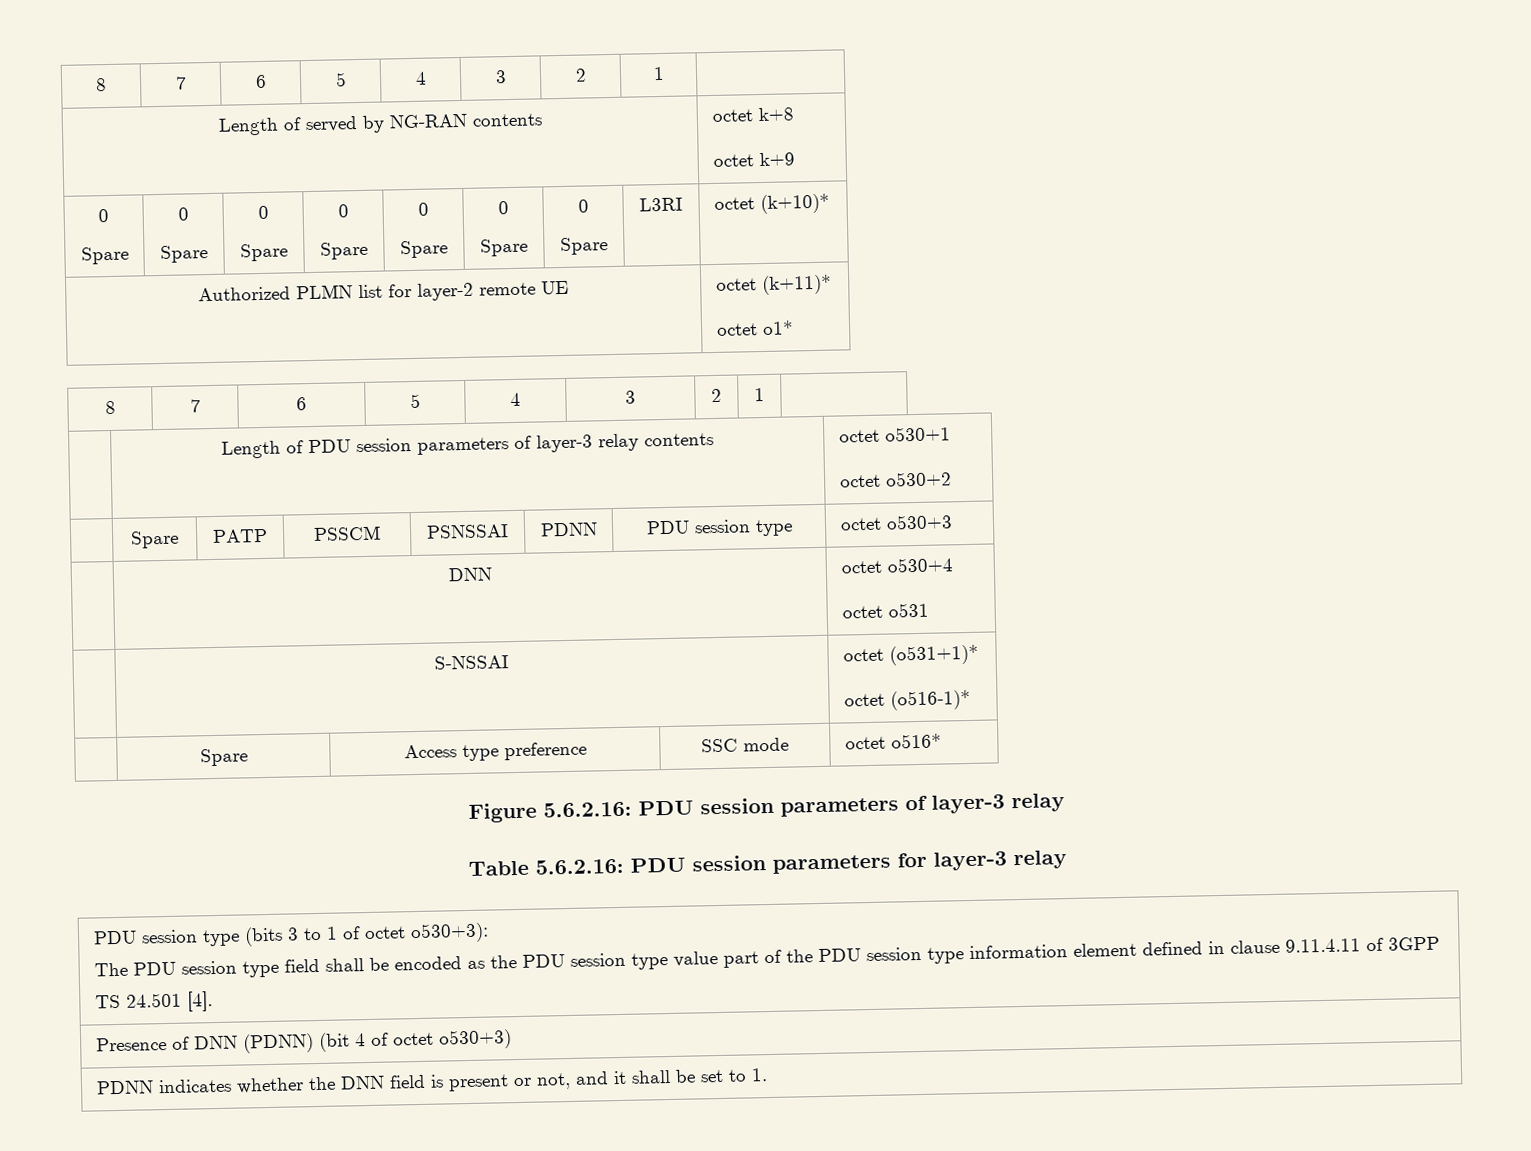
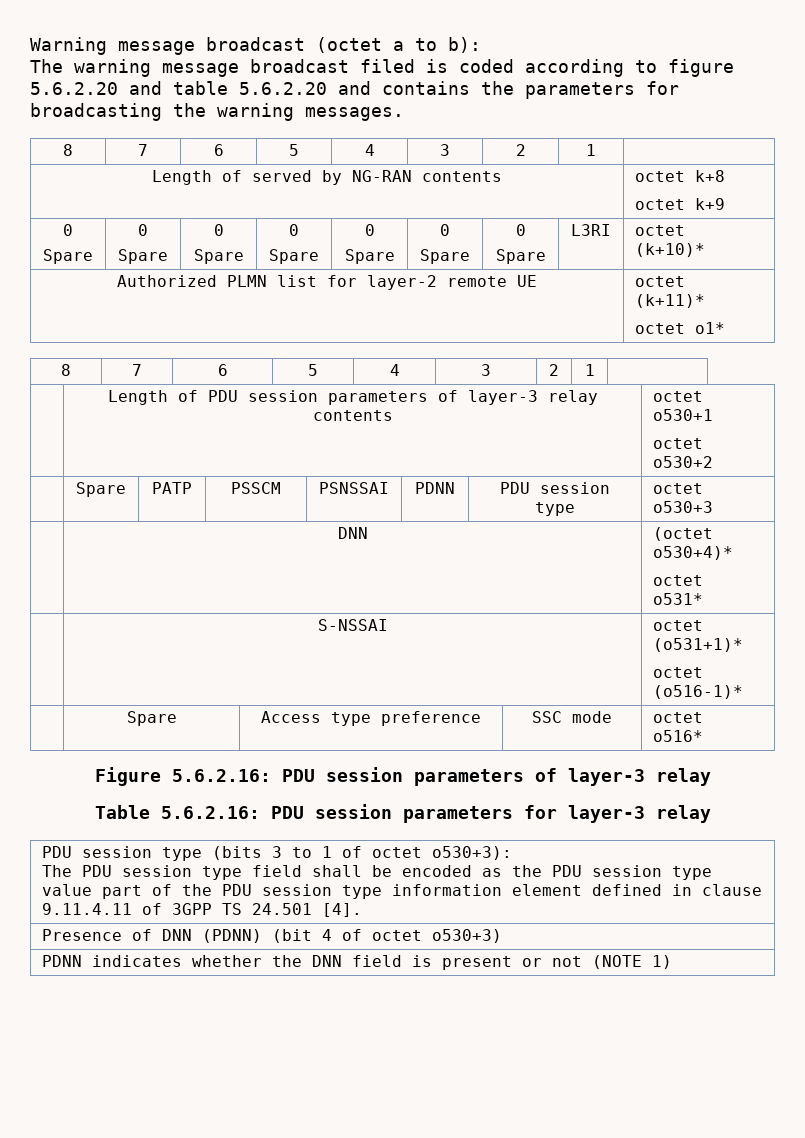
(95, 85) none -> [30,37,481,55] [30,59,734,77] [30,81,679,99] [30,103,404,121] Warning message broadcast (octet a to b): // The warning message broadcast filed is coded according to figure 5.6.2.20 and table 5.6.2.20 and contains the parameters for broadcasting the warning messages. //
[840,557,953,574] [841,602,929,619] octet o530+4 // octet o531 -> [653,527,714,541] [653,546,734,560] [653,575,704,586] [653,593,704,605] (octet o530+4)* // octet o531*
[535,1068,768,1090] not, and it shall be set to 1. -> [552,955,673,969] not (NOTE 1)

